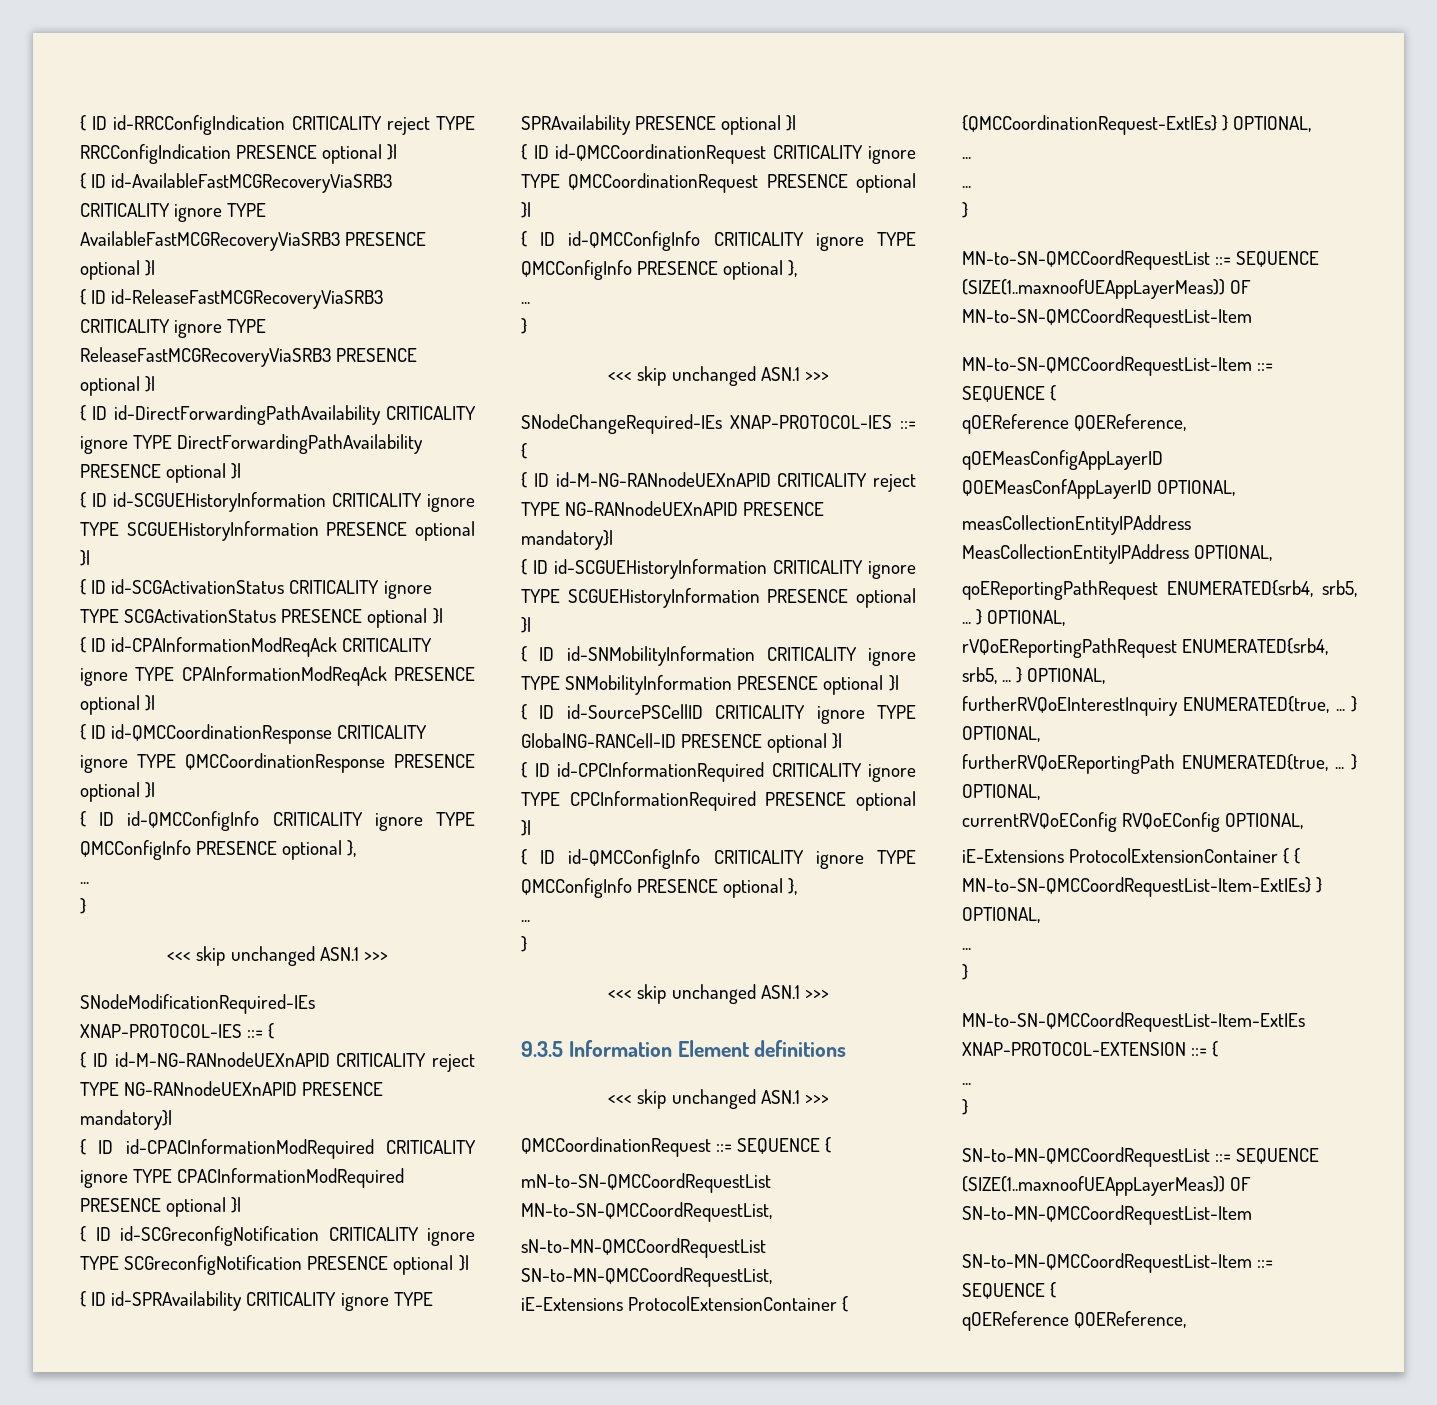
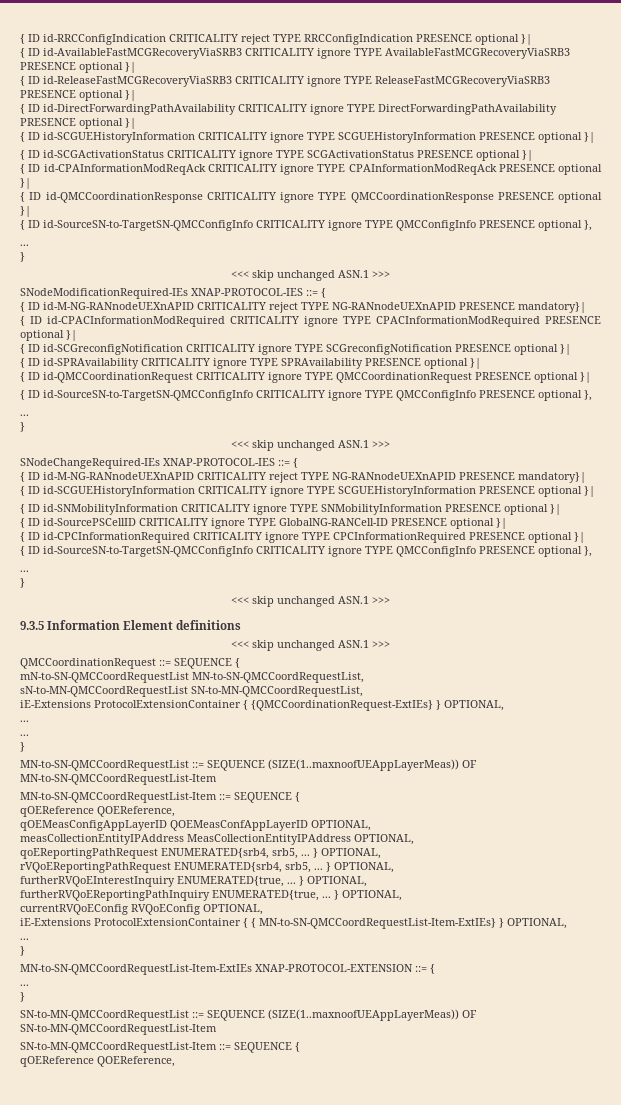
[127,811,260,831] id-QMCConfigInfo -> [43,220,253,231] id-SourceSN-to-TargetSN-QMCConfigInfo
[568,231,701,251] id-QMCConfigInfo -> [43,390,253,401] id-SourceSN-to-TargetSN-QMCConfigInfo
[568,849,701,869] id-QMCConfigInfo -> [43,546,253,557] id-SourceSN-to-TargetSN-QMCConfigInfo
[962,754,1175,774] furtherRVQoEReportingPath -> [20,890,210,901] furtherRVQoEReportingPathInquiry

